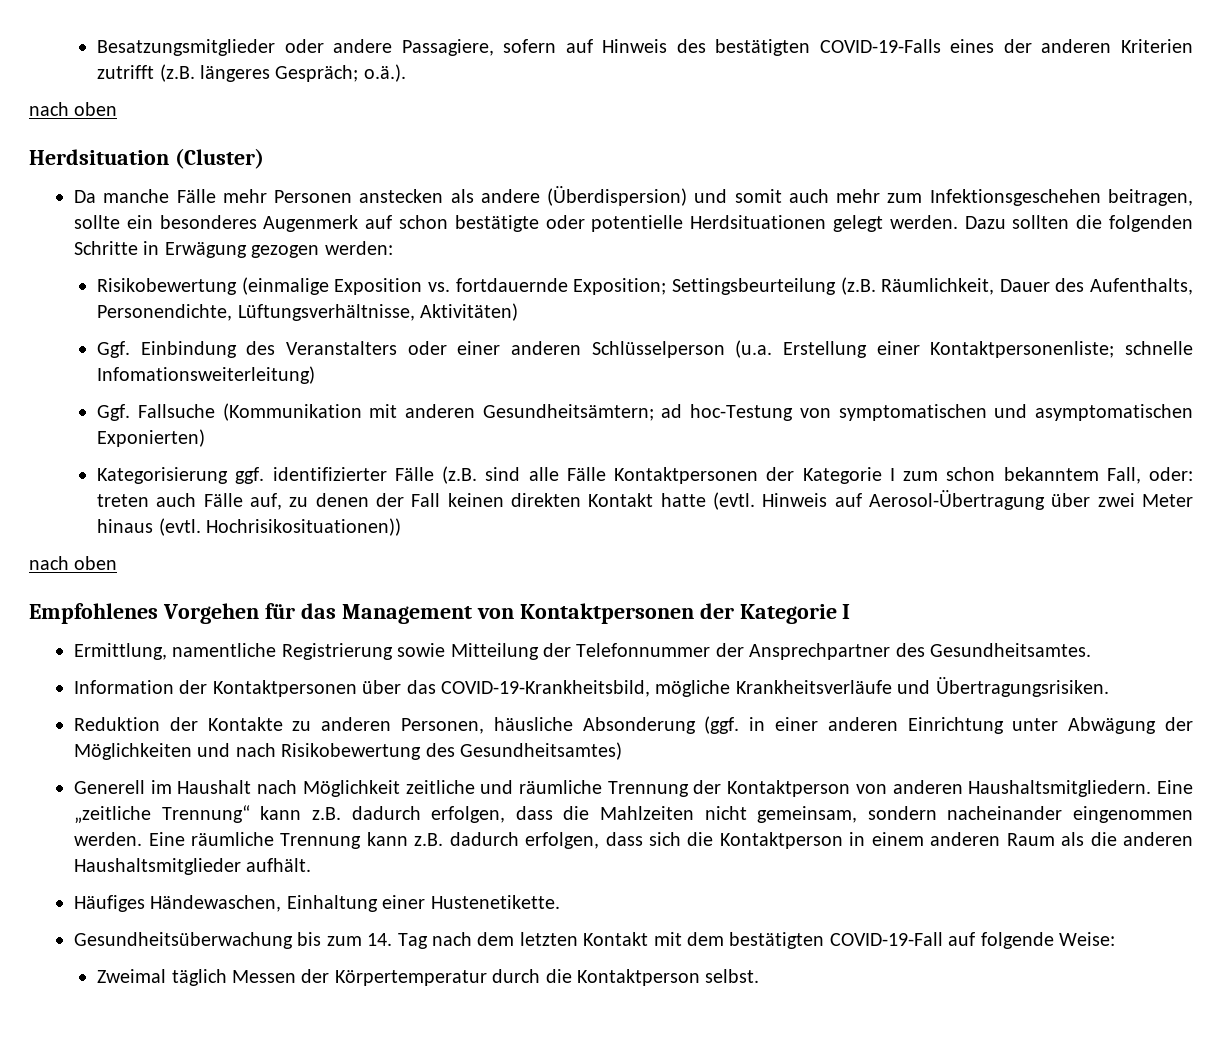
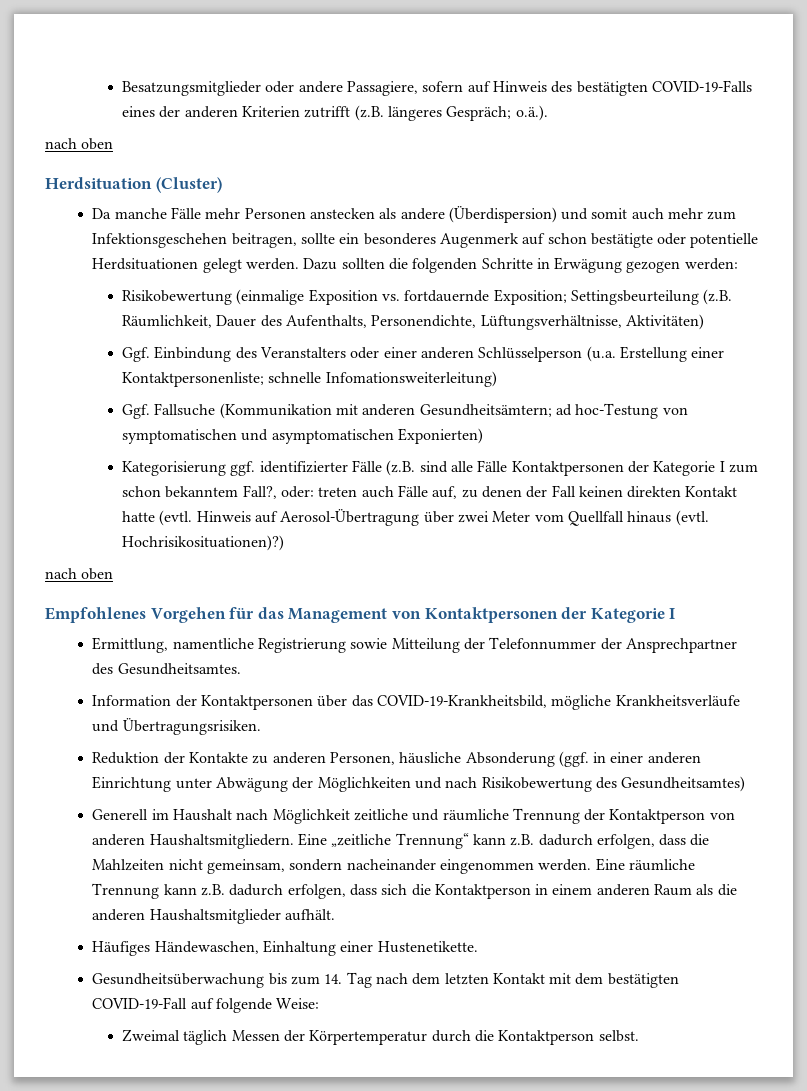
[1106,467,1141,484] Fall, -> [242,485,277,499] Fall?,
(1193, 500) none -> [534,511,624,526] vom Quellfall
[205,518,401,536] Hochrisikosituationen)) -> [121,535,284,551] Hochrisikosituationen)?)

